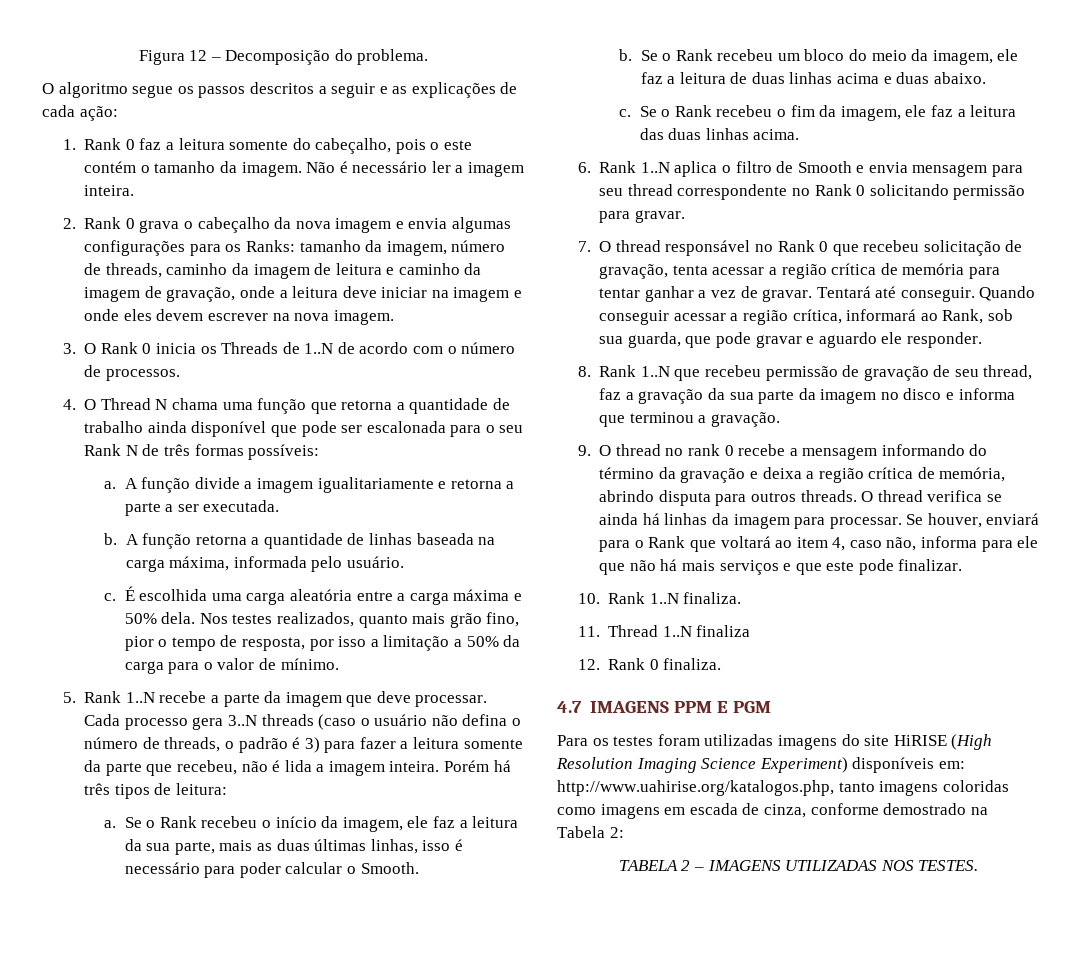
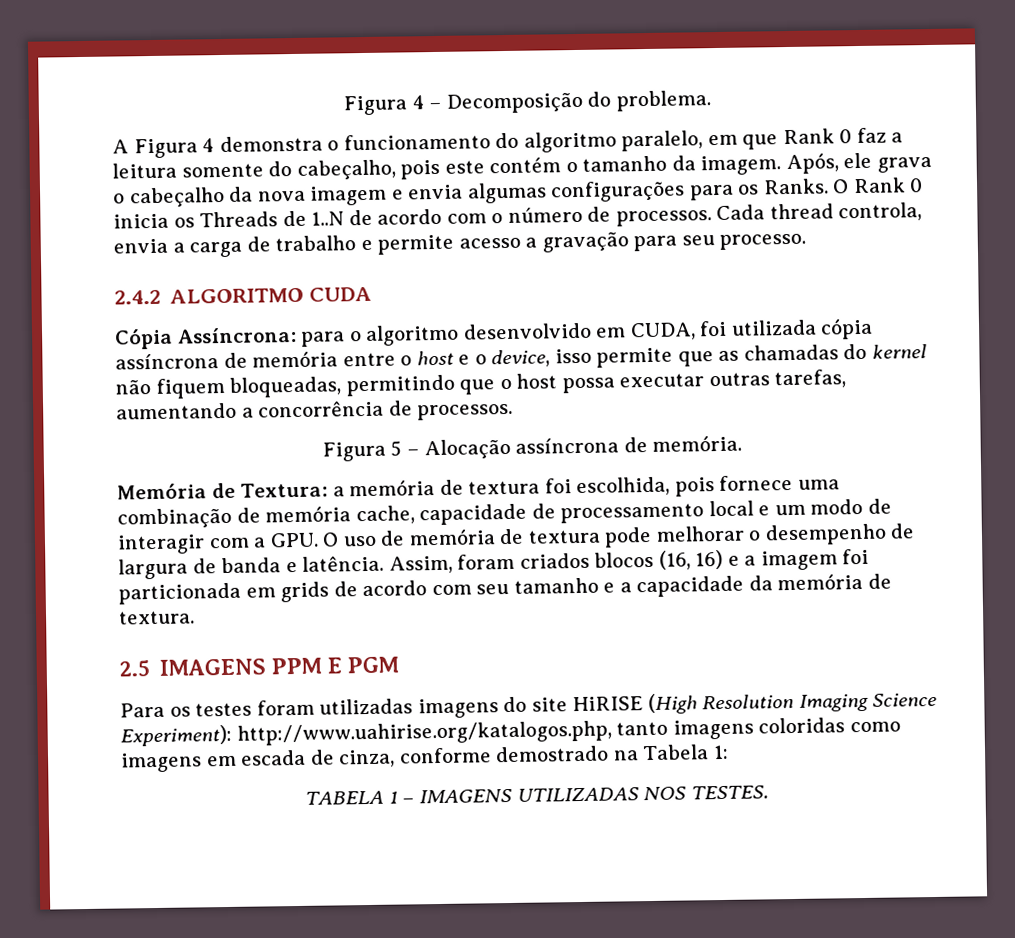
[138,50,208,65] Figura 12 -> [343,95,425,116] Figura 4
[42,82,518,98] [42,105,118,121] [62,139,76,150] O algoritmo segue os passos descritos a seguir e as explicações de cada ação: // 1. -> [112,130,779,159] A Figura 4 demonstra o funcionamento do algoritmo paralelo, em que
[430,142,440,150] o -> (441, 169) none
[306,161,525,177] [84,185,135,196] [62,217,135,229] Não é necessário ler a imagem inteira. // 2. Rank 0 -> [785,152,873,175] Após, ele
[245,240,506,256] [84,263,482,279] [84,286,523,302] [84,309,394,325] [62,343,76,354] Ranks: tamanho da imagem, número de threads, caminho da imagem de leitura e caminho da imagem de gravação, onde a leitura deve iniciar na imagem e onde eles devem escrever na nova imagem. // 3. -> [762,178,829,195] Ranks.
[62,398,511,414] [84,421,524,437] [84,444,320,460] [104,477,515,493] [124,500,280,516] [104,533,496,549] [125,556,404,572] [104,586,523,605] [124,612,520,628] [124,635,521,651] [124,658,339,674] [62,691,488,707] [84,714,522,730] [84,737,523,753] [84,760,511,776] [84,783,227,799] [104,816,519,832] [124,839,464,855] [124,862,419,878] [619,49,1019,65] [640,72,986,84] [619,105,1017,121] [639,128,800,140] [577,161,1024,177] [599,184,1026,200] [599,210,685,223] [577,240,1023,256] [599,263,1000,279] [599,286,1036,302] [599,309,1013,325] [599,332,982,348] [577,365,1033,381] [599,388,1015,404] [599,412,780,427] [577,444,988,460] [599,467,1006,483] [599,490,1002,506] [599,513,1040,529] [599,536,1039,552] [599,559,963,575] [577,592,742,604] [577,625,751,637] [577,658,722,670] [557,701,582,713] // 4. O Thread N chama uma função que retorna a quantidade de trabalho ainda disponível que pode ser escalonada para o seu Rank N de três formas possíveis: // a. A função divide a imagem igualitariamente e retorna a parte a ser executada. // b. A função retorna a quantidade de linhas baseada na carga máxima, informada pelo usuário. // c. É escolhida uma carga aleatória entre a carga máxima e 50% dela. Nos testes realizados, quanto mais grão fino, pior o tempo de resposta, por isso a limitação a 50% da carga para o valor de mínimo. // 5. Rank 1..N recebe a parte da imagem que deve processar. Cada processo gera 3..N threads (caso o usuário não defina o número de threads, o padrão é 3) para fazer a leitura somente da parte que recebeu, não é lida a imagem inteira. Porém há três tipos de leitura: // a. Se o Rank recebeu o início da imagem, ele faz a leitura da sua parte, mais as duas últimas linhas, isso é necessário para poder calcular o Smooth. // b. Se o Rank recebeu um bloco do meio da imagem, ele faz a leitura de duas linhas acima e duas abaixo. // c. Se o Rank recebeu o fim da imagem, ele faz a leitura das duas linhas acima. // 6. Rank 1..N aplica o filtro de Smooth e envia mensagem para seu thread correspondente no Rank 0 solicitando permissão para gravar. // 7. O thread responsável no Rank 0 que recebeu solicitação de gravação, tenta acessar a região crítica de memória para tentar ganhar a vez de gravar. Tentará até conseguir. Quando conseguir acessar a região crítica, informará ao Rank, sob sua guarda, que pode gravar e aguardo ele responder. // 8. Rank 1..N que recebeu permissão de gravação de seu thread, faz a gravação da sua parte da imagem no disco e informa que terminou a gravação. // 9. O thread no rank 0 recebe a mensagem informando do término da gravação e deixa a região crítica de memória, abrindo disputa para outros threads. O thread verifica se ainda há linhas da imagem para processar. Se houver, enviará para o Rank que voltará ao item 4, caso não, informa para ele que não há mais serviços e que este pode finalizar. // 10. Rank 1..N finaliza. // 11. Thread 1..N finaliza // 12. Rank 0 finaliza. // 4.7 -> [716,202,923,222] [113,231,807,258] [114,286,373,305] [114,317,874,350] [115,343,928,370] [115,369,847,399] [116,400,514,421] [321,434,743,462] [117,474,840,500] [117,498,892,529] [117,523,916,555] [118,548,870,580] [118,572,892,605] [118,610,195,625] [119,660,150,677] Cada thread controla, envia a carga de trabalho e permite acesso a gravação para seu processo. // 2.4.2 ALGORITMO CUDA // Cópia Assíncrona: para o algoritmo desenvolvido em CUDA, foi utilizada cópia assíncrona de memória entre o host e o device, isso permite que as chamadas do kernel não fiquem bloqueadas, permitindo que o host possa executar outras tarefas, aumentando a concorrência de processos. // Figura 5 – Alocação assíncrona de memória. // Memória de Textura: a memória de textura foi escolhida, pois fornece uma combinação de memória cache, capacidade de processamento local e um modo de interagir com a GPU. O uso de memória de textura pode melhorar o desempenho de largura de banda e latência. Assim, foram criados blocos (16, 16) e a imagem foi particionada em grids de acordo com seu tamanho e a capacidade da memória de textura. // 2.5
[759,757,965,773] Experiment) disponíveis em: -> [120,724,232,747] Experiment):
[609,827,624,838] 2: -> [712,744,729,760] 1:
[681,860,691,871] 2 -> [388,791,398,804] 1

